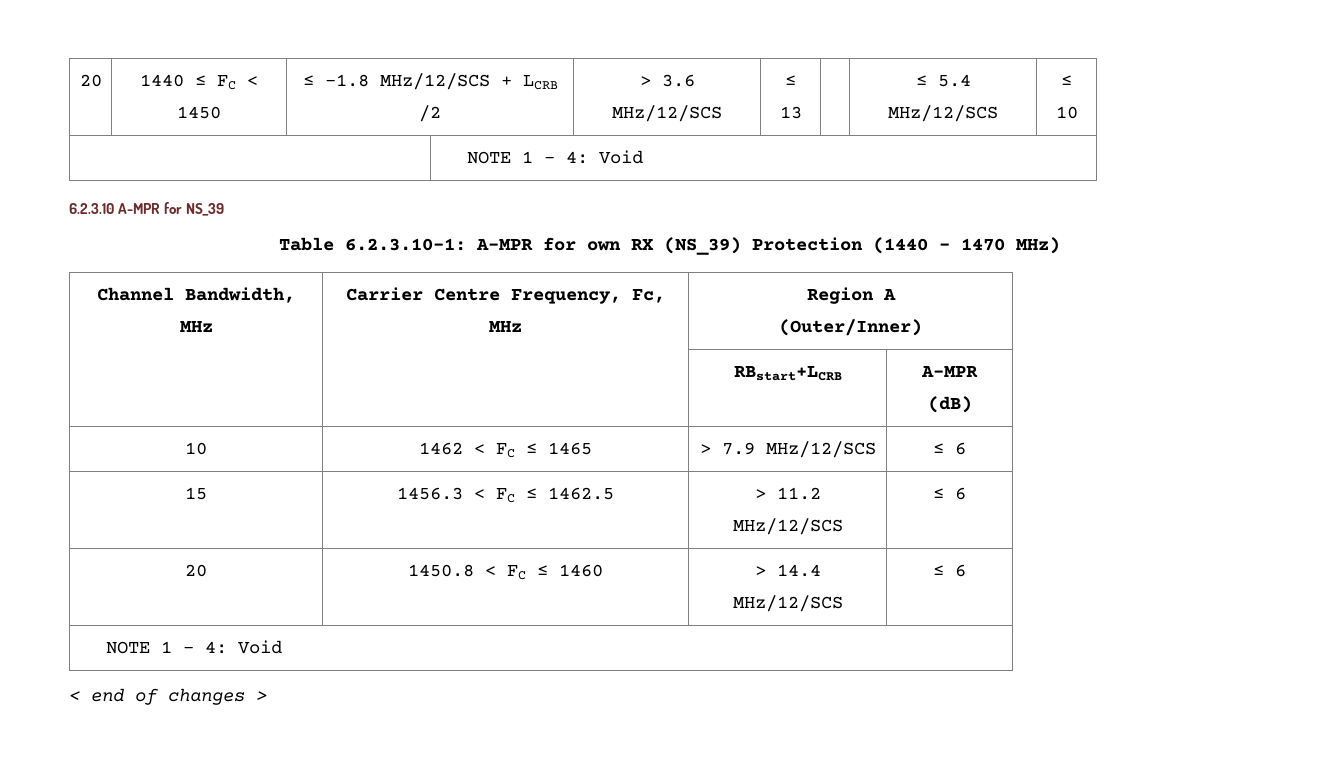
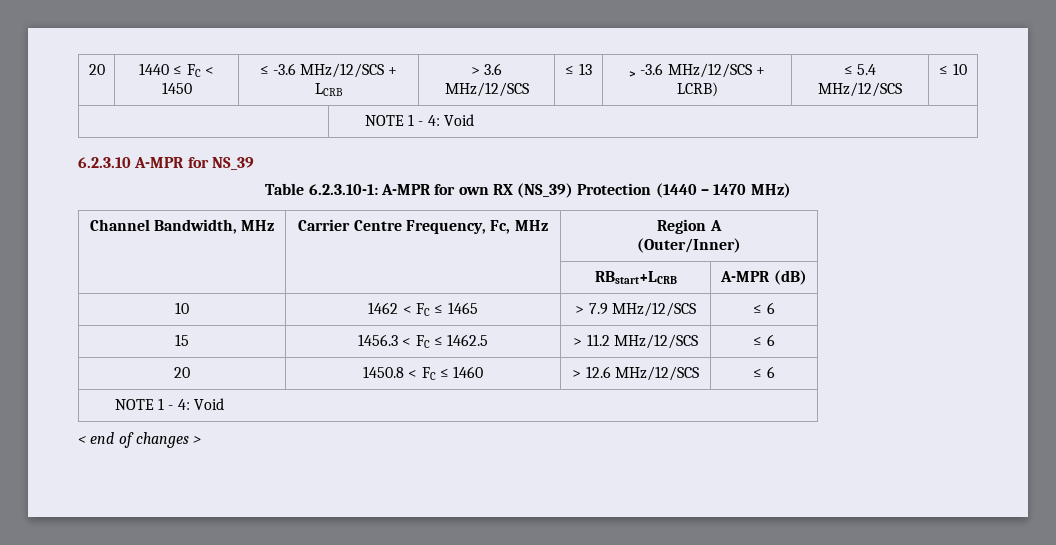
[324,74,369,87] -1.8 -> [272,63,296,75] -3.6
[419,105,441,122] /2 -> (343, 89) none
(802, 112) none -> [629,63,765,78] [676,82,718,97] > -3.6 MHz/12/SCS + LCRB)
[776,564,821,577] 14.4 -> [585,366,611,378] 12.6

